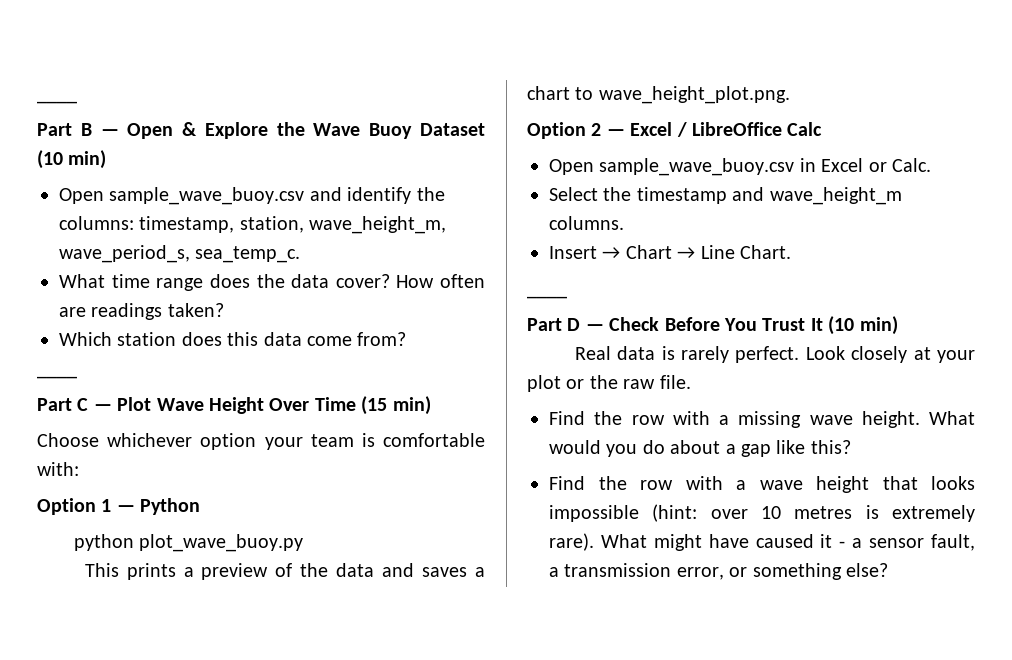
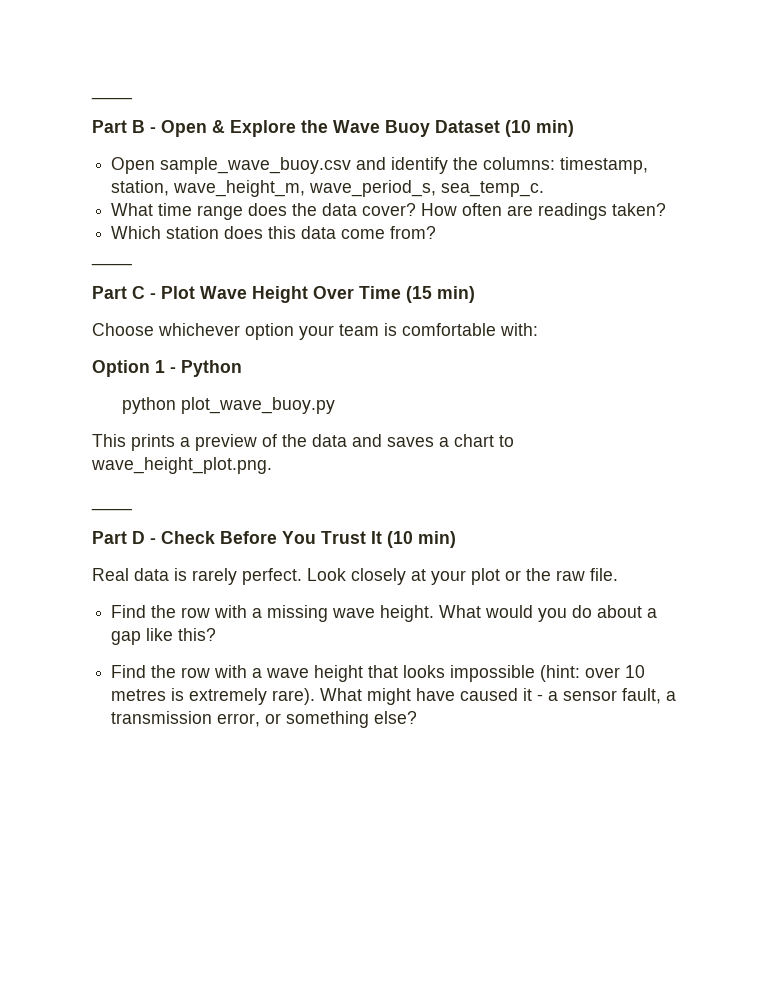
[100,129,119,136] — -> [150,127,156,133] -
[93,404,112,411] — -> [150,293,156,299] -
[116,505,135,512] — -> [170,367,176,373] -
[527,122,823,139] [549,158,931,176] [549,187,902,205] [549,216,624,230] [549,245,791,259] // Option 2 — Excel / LibreOffice Calc // Open sample_wave_buoy.csv in Excel or Calc. // Select the timestamp and wave_height_m columns. // Insert → Chart → Line Chart. -> (272, 465) none
[585,324,604,331] — -> [150,538,156,544] -

